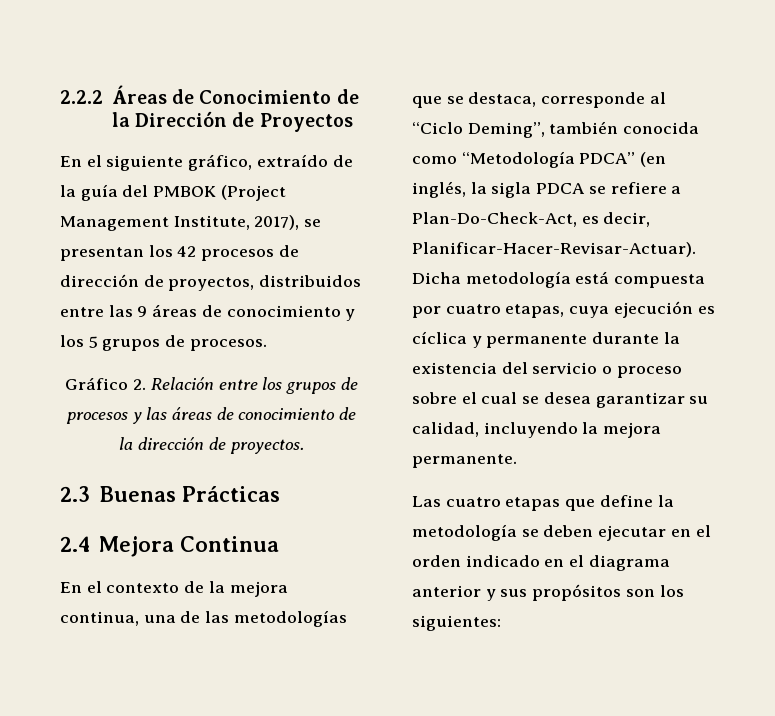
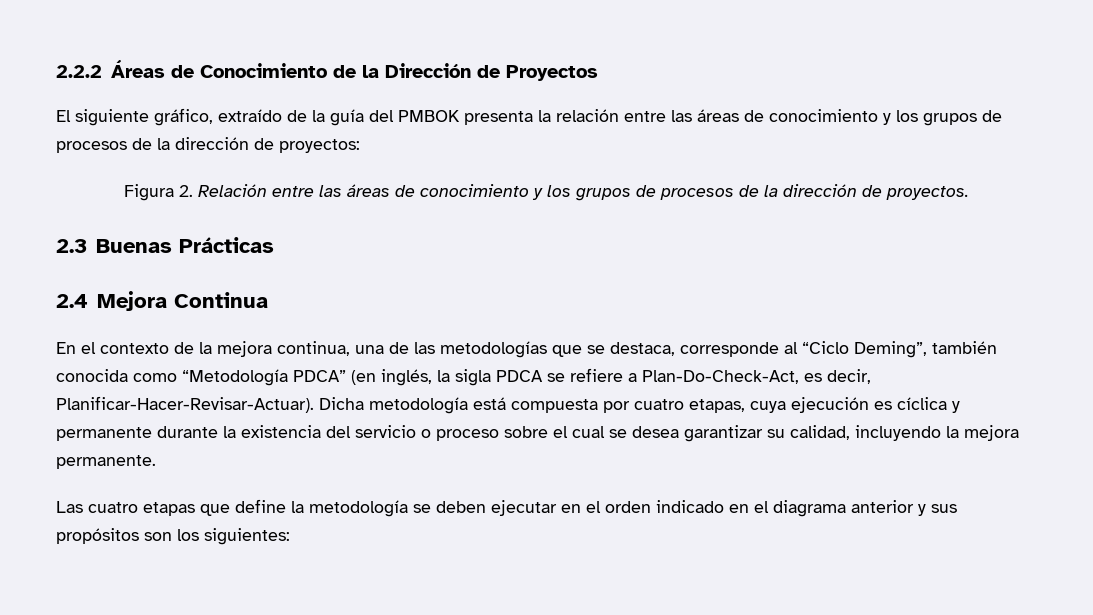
[60,155,102,167] En el -> [56,110,71,122] El
[220,185,286,201] [60,215,322,231] [60,245,299,261] [60,274,362,291] [60,304,356,321] [60,335,267,351] [65,377,358,394] [65,407,336,424] (Project Management Institute, 2017), se presentan los 42 procesos de dirección de proyectos, distribuidos entre las 9 áreas de conocimiento y los 5 grupos de procesos. // Gráfico 2. Relación entre los grupos de procesos y las áreas de conocimiento -> [464,109,1002,126] [56,137,360,153] [124,184,734,201] presenta la relación entre las áreas de conocimiento y los grupos de procesos de la dirección de proyectos: // Figura 2. Relación entre las áreas de conocimiento y los grupos de procesos

